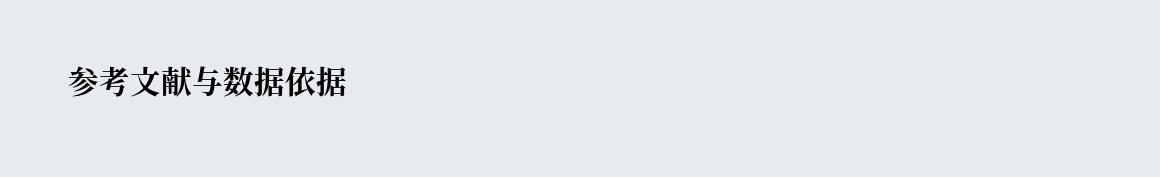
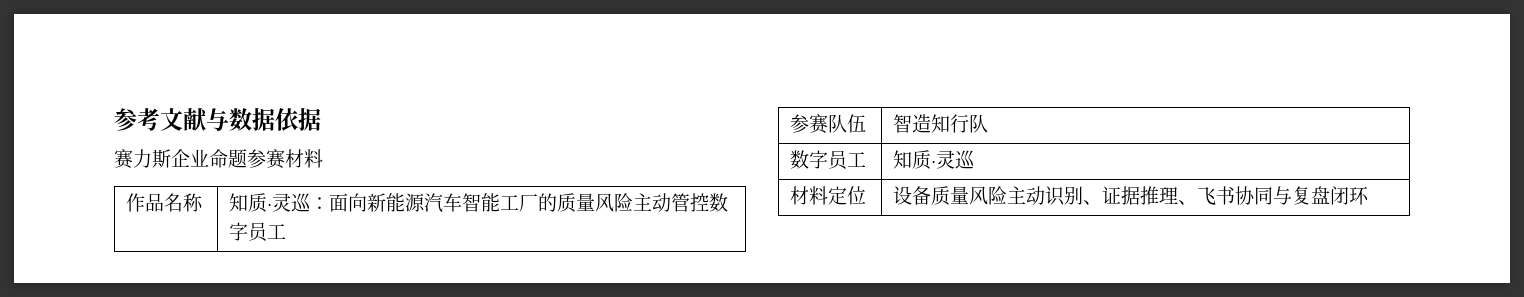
(347, 81) none -> [114,149,323,169] [126,193,204,212] [229,193,729,212] [229,222,287,242] [790,114,867,134] [893,114,989,133] [790,150,867,170] [893,150,976,169] [790,186,867,205] [893,186,1370,206] // 赛力斯企业命题参赛材料 // 作品名称 | 知质·灵巡：面向新能源汽车智能工厂的质量风险主动管控数字员工 // 参赛队伍 | 智造知行队 // 数字员工 | 知质·灵巡 // 材料定位 | 设备质量风险主动识别、证据推理、飞书协同与复盘闭环

